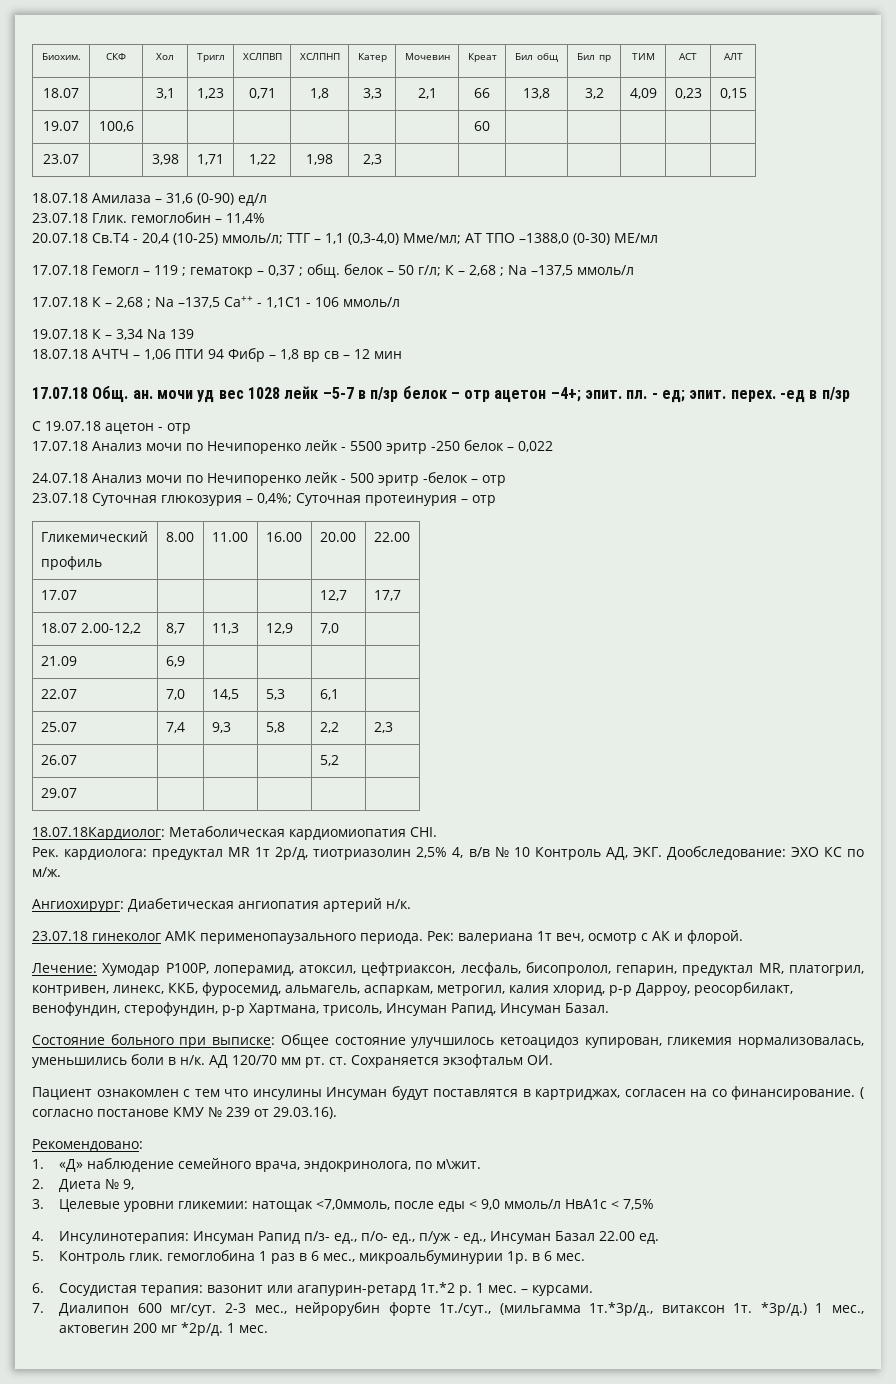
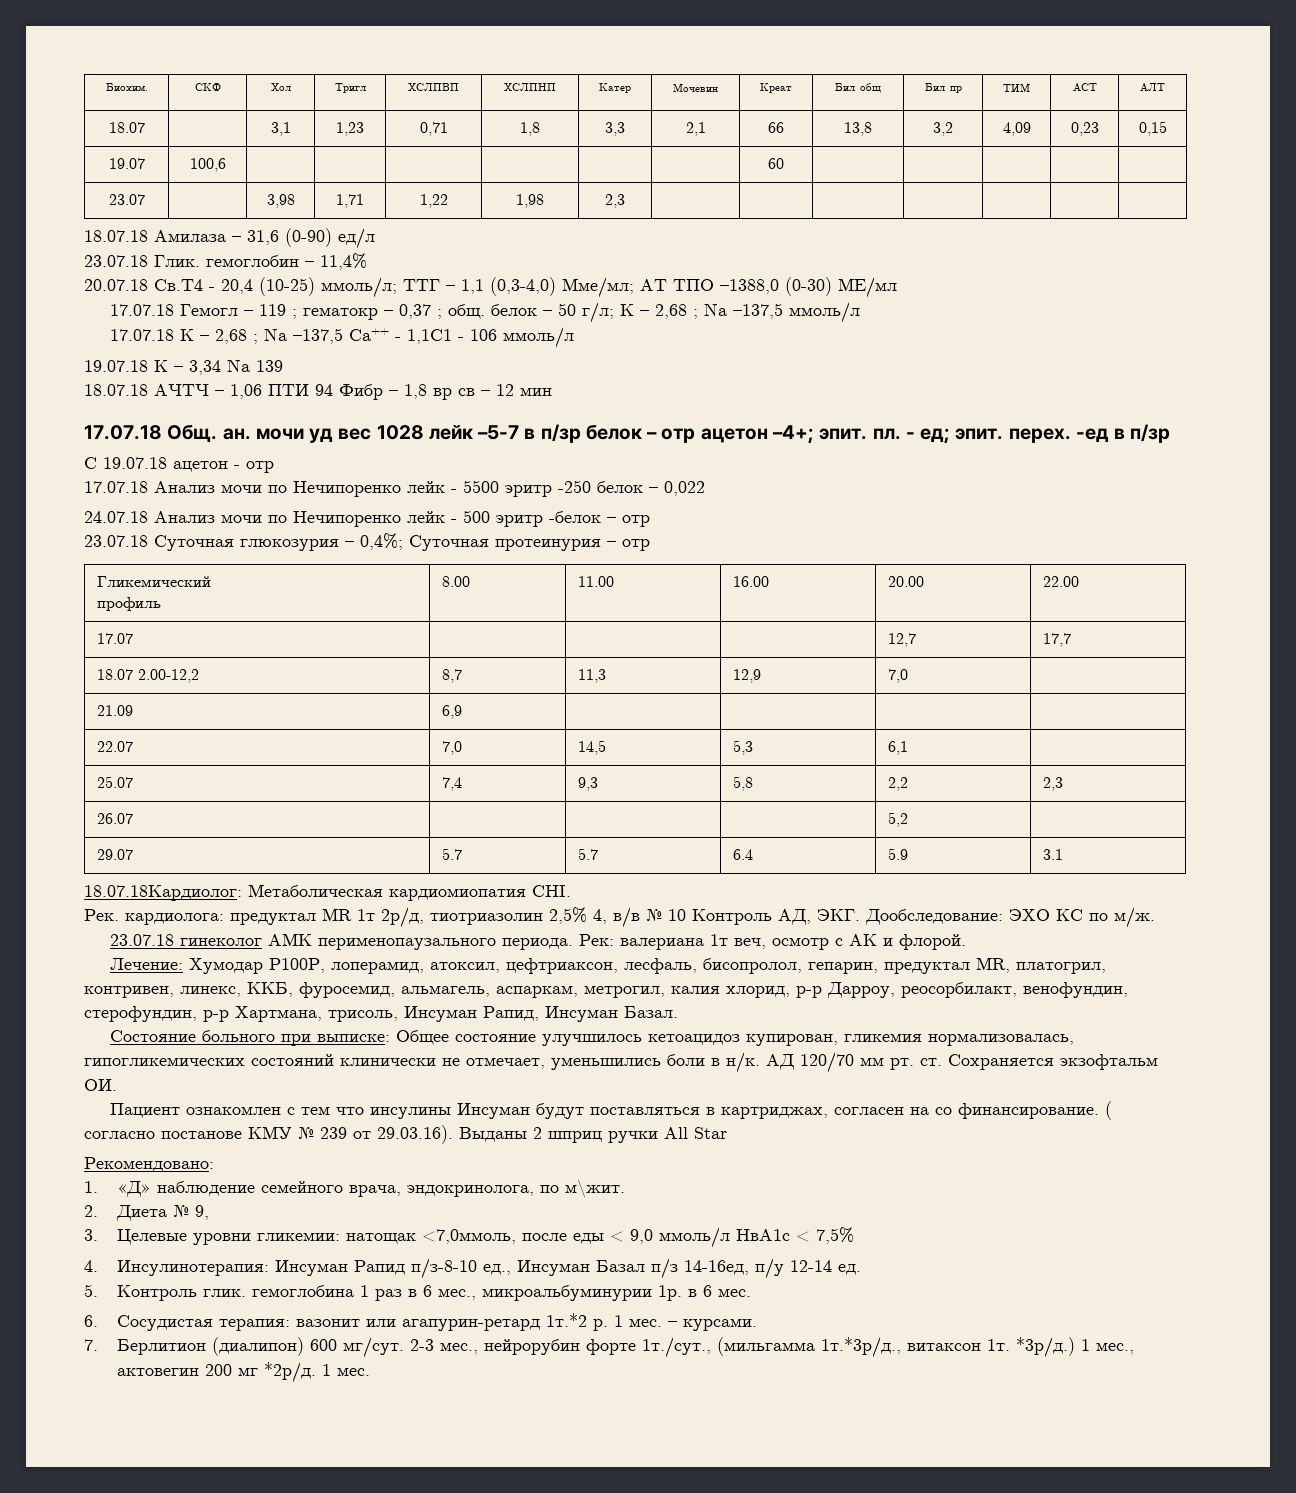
(77, 793) | | | | -> [442,848,463,860] [578,848,599,860] [733,849,754,860] [888,848,909,860] [1043,849,1064,860] 5.7 | 5.7 | 6.4 | 5.9 | 3.1
[32,898,411,912] // Ангиохирург: Диабетическая ангиопатия артерий н/к. -> (1155, 917) none
(864, 1042) none -> [84,1054,545,1069] гипогликемических состояний клинически не отмечает,
[433,1089,519,1097] поставлятся -> [590,1107,701,1115] поставляться
(337, 1113) none -> [459,1127,727,1143] Выданы 2 шприц ручки All Star
[304,1231,636,1244] п/з- ед., п/о- ед., п/уж - ед., Инсуман Базал 22.00 -> [411,1258,833,1279] п/з-8-10 ед., Инсуман Базал п/з 14-16ед, п/у 12-14
[59,1303,130,1316] Диалипон -> [117,1337,305,1356] Берлитион (диалипон)

